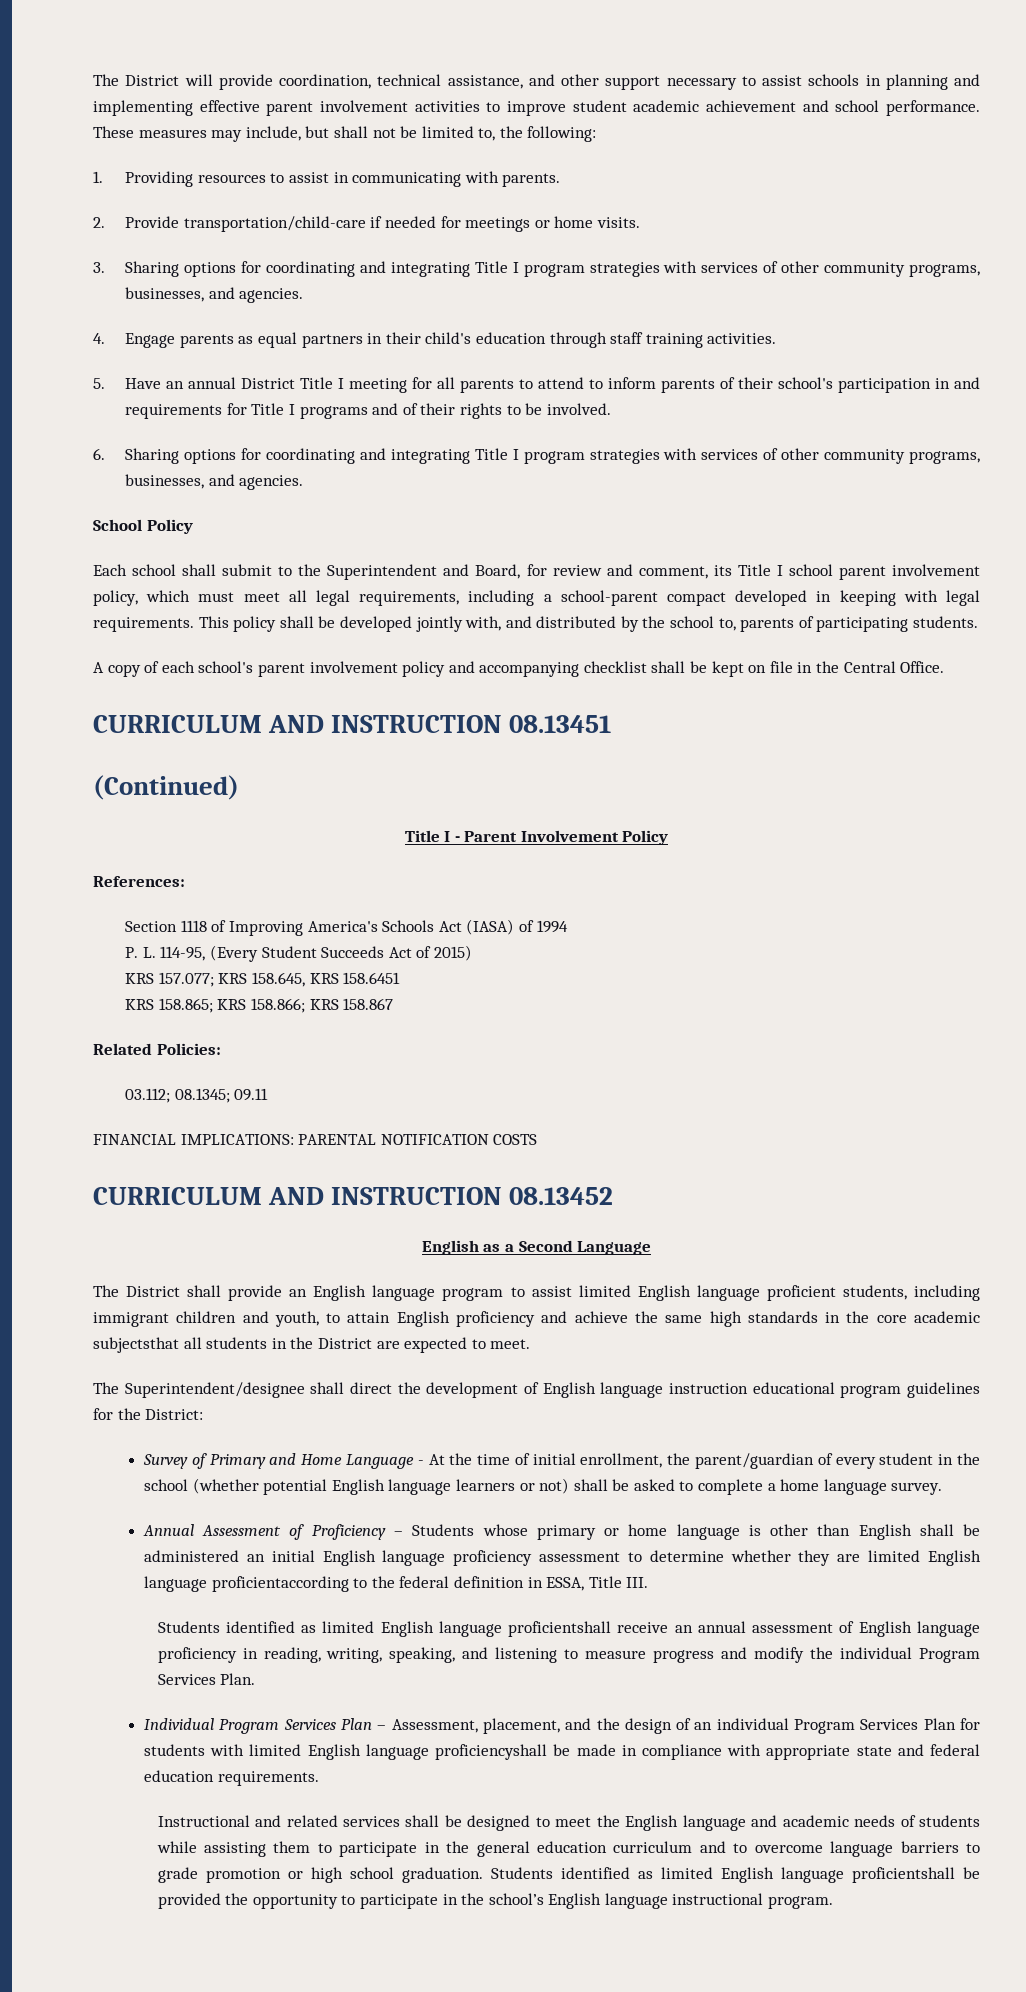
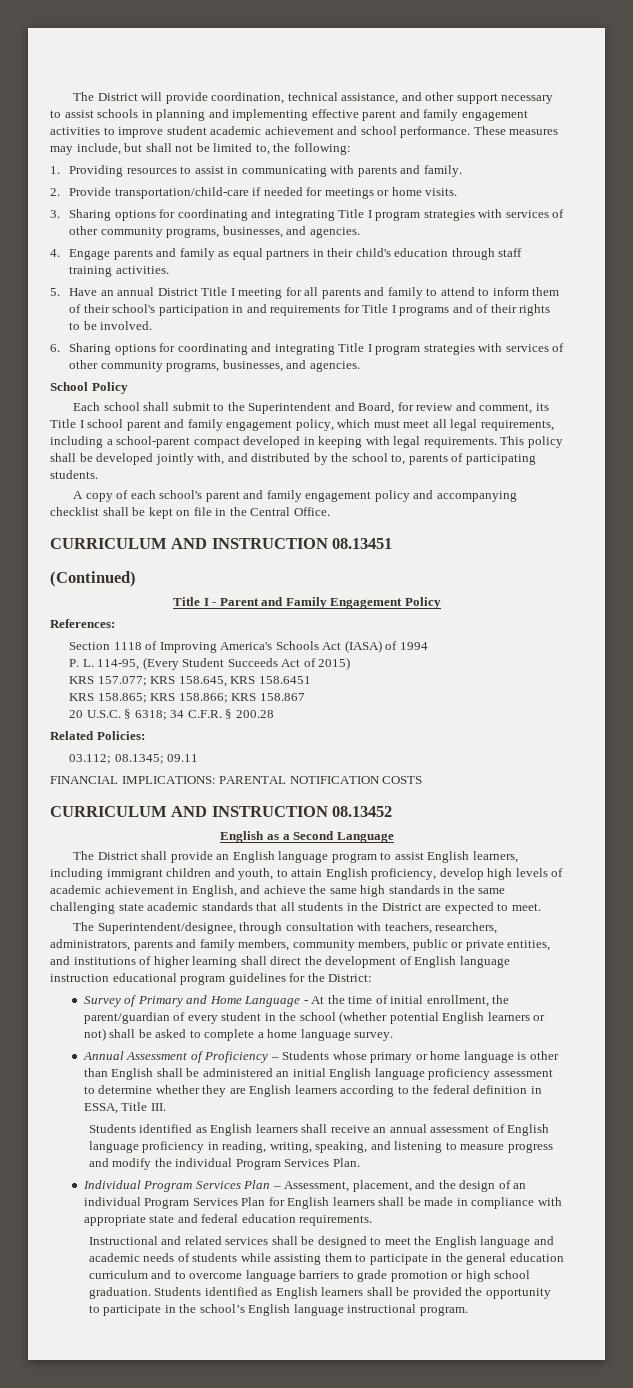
[320,100,408,112] involvement -> [399,109,528,121] and family engagement
[502,173,561,187] parents. -> [357,165,462,177] parents and family.
(234, 341) none -> [156,248,215,260] and family
(515, 386) none -> [364,287,423,299] and family
[661,379,716,393] parents -> [532,287,560,296] them
[891,564,980,576] involvement -> [164,419,293,431] and family engagement
[309,661,398,673] involvement -> [243,490,372,502] and family engagement
[520,830,619,842] Involvement -> [261,597,403,609] and Family Engagement
(394, 1004) none -> [69,709,274,720] // 20 U.S.C. § 6318; 34 C.F.R. § 200.28
[578,1285,907,1301] limited English language proficient students, -> [427,851,518,863] English learners,
[456,1311,536,1327] proficiency -> [371,868,564,880] [50,885,237,897] proficiency, develop high levels of academic achievement in English,
[876,1311,980,1323] [93,1337,179,1353] core academic subjectsthat -> [478,888,506,894] [50,902,278,914] same challenging state academic standards that
[124,1382,305,1398] Superintendent/designee -> [97,922,498,934] [50,939,551,951] [50,956,238,968] Superintendent/designee, through consultation with teachers, researchers, administrators, parents and family members, community members, public or private entities, and institutions of higher learning
[388,1479,452,1495] language -> (485, 1018) none
[868,1550,981,1566] [143,1576,349,1592] limited English language proficientaccording -> [249,1085,395,1097] English learners according
[322,1621,612,1637] limited English language proficientshall -> [210,1124,328,1136] English learners shall
[143,1744,548,1760] students with limited English language proficiencyshall -> [287,1197,405,1209] English learners shall
[660,1867,955,1883] limited English language proficientshall -> [275,1287,393,1299] English learners shall

